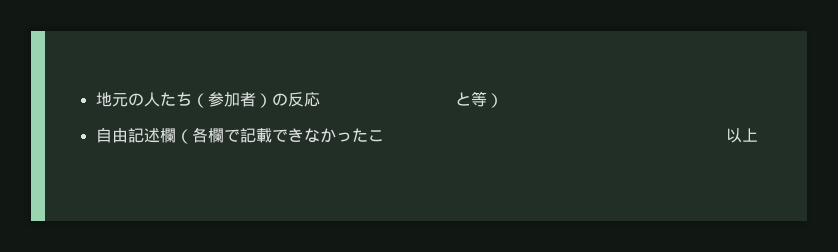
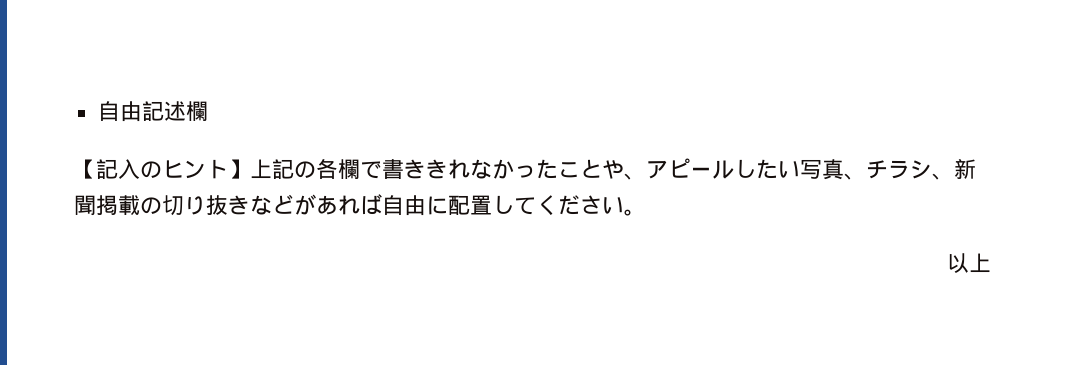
[95,92,320,108] [95,127,384,144] [454,91,503,108] 地元の人たち（参加者）の反応 // 自由記述欄（各欄で記載できなかったこと等） -> [97,101,208,122] [74,158,976,180] [74,194,646,216] 自由記述欄 // 【記入のヒント】上記の各欄で書ききれなかったことや、アピールしたい写真、チラシ、新聞掲載の切り抜きなどがあれば自由に配置してください。

